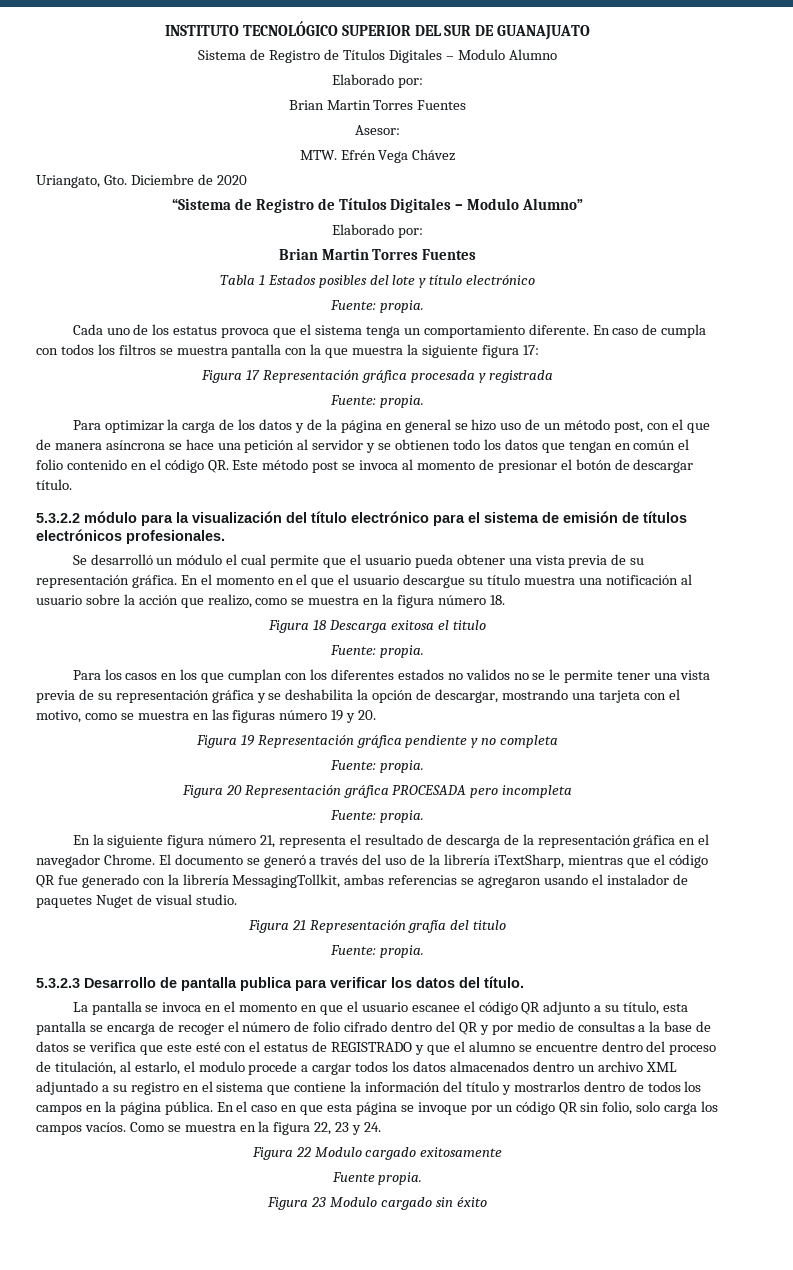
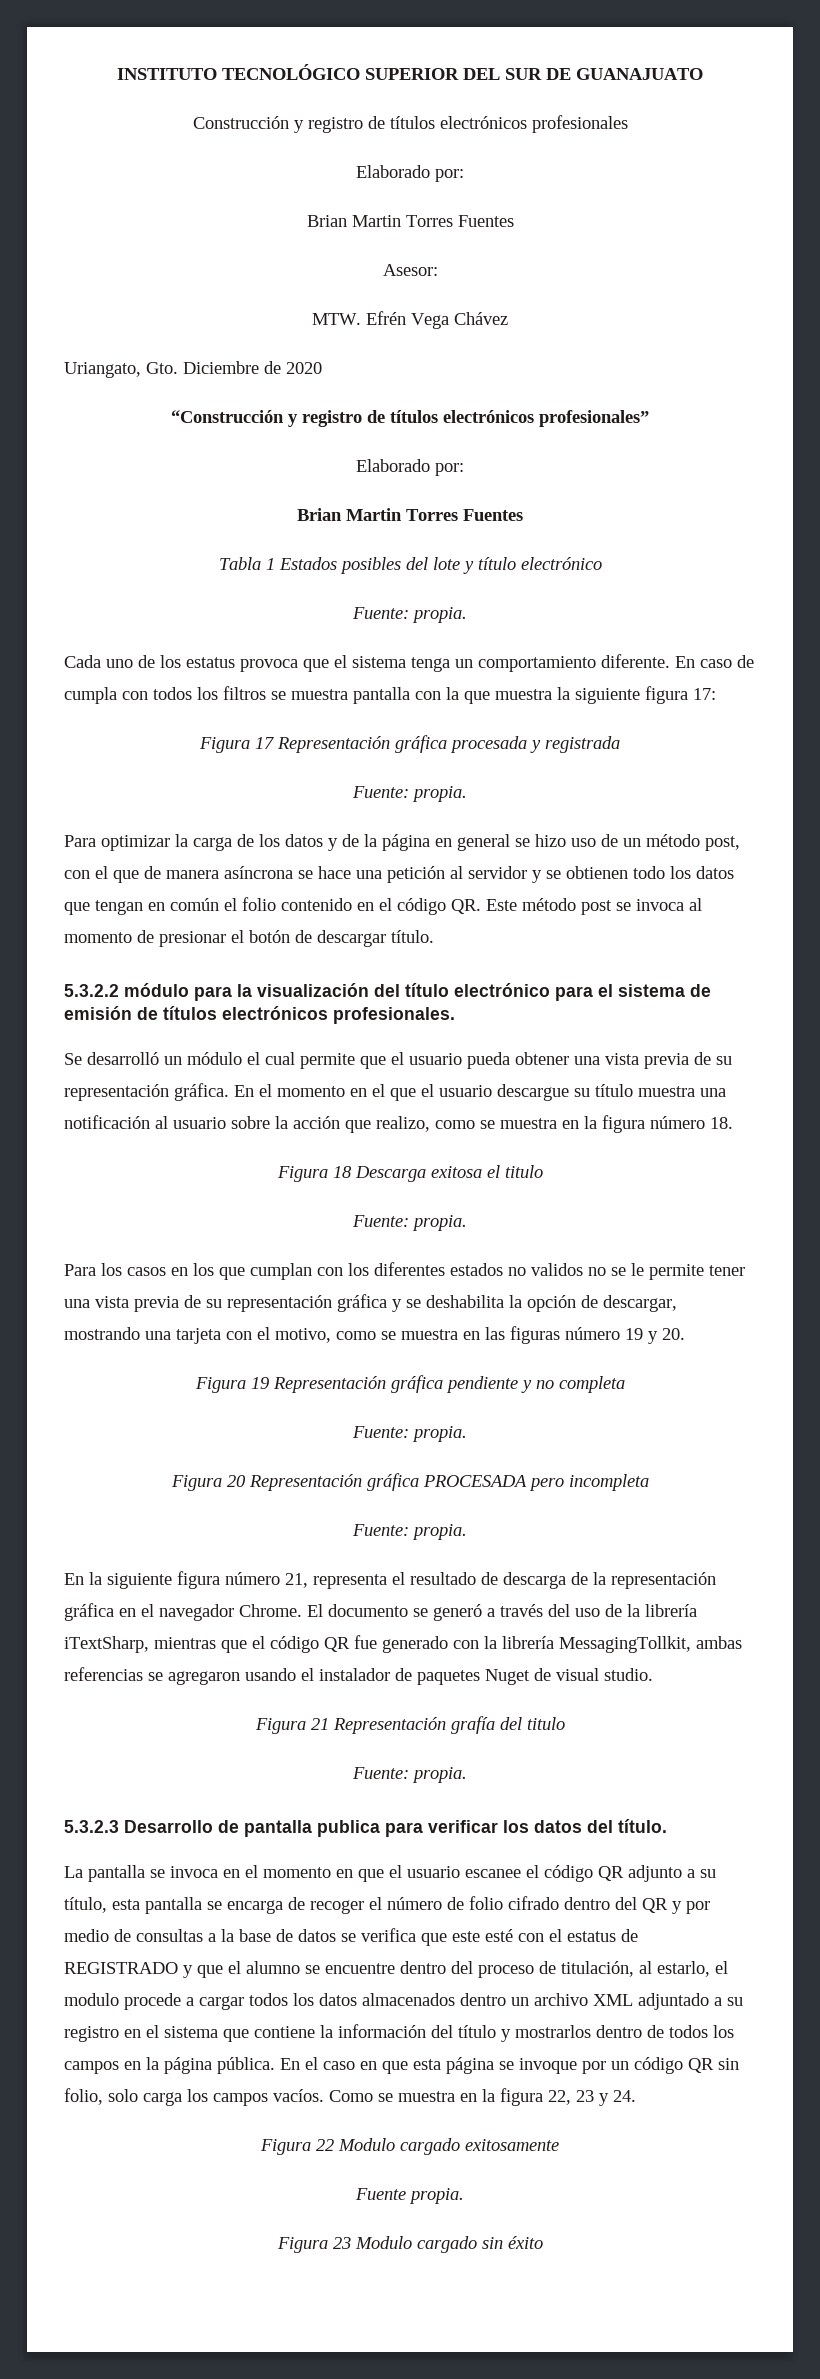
[198,49,557,63] Sistema de Registro de Títulos Digitales – Modulo Alumno -> [192,115,628,133] Construcción y registro de títulos electrónicos profesionales
[171,198,584,213] “Sistema de Registro de Títulos Digitales – Modulo Alumno” -> [171,410,649,427] “Construcción y registro de títulos electrónicos profesionales”

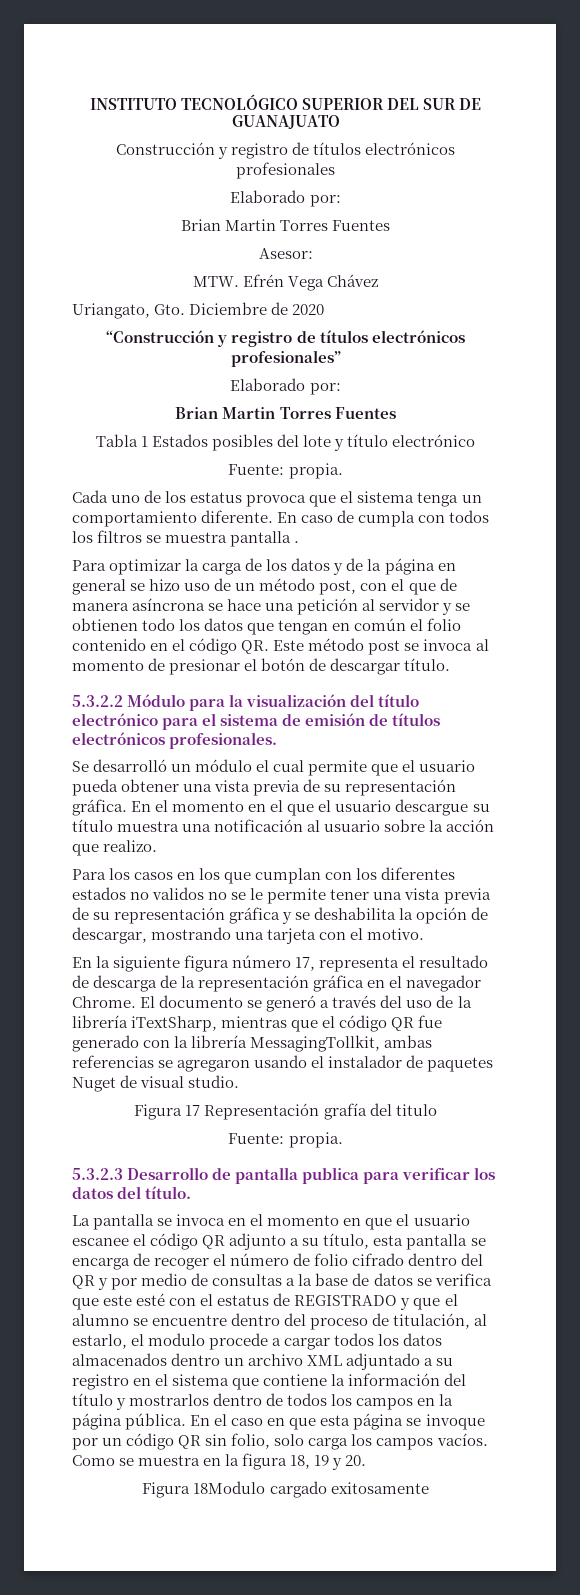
[415,686,716,704] [199,735,620,753] [352,786,467,802] con la que muestra la siguiente figura 17: // Figura 17 Representación gráfica procesada y registrada // Fuente: propia. -> [294,541,300,543] .
[124,983,189,997] módulo -> [127,694,186,707] Módulo
[376,1115,733,1133] [276,1165,543,1182] [352,1215,467,1231] realizo, como se muestra en la figura número 18. // Figura 18 Descarga exitosa el titulo // Fuente: propia. -> [103,840,158,852] realizo.
[275,1326,685,1344] [194,1375,625,1393] [352,1426,467,1442] [170,1473,649,1491] [352,1524,467,1540] motivo, como se muestra en las figuras número 19 y 20. // Figura 19 Representación gráfica pendiente y no completa // Fuente: propia. // Figura 20 Representación gráfica PROCESADA pero incompleta // Fuente: propia. -> [367,928,425,940] motivo.
[285,1573,308,1588] 21, -> [295,957,316,971] 17,
[310,1718,329,1730] 21 -> [185,1105,201,1116] 17
[548,2090,636,2106] [260,2138,395,2155] 22, 23 y 24. // Figura 22 Modulo -> [290,1455,367,1470] [142,1481,266,1498] 18, 19 y 20. // Figura 18Modulo
[355,2188,464,2204] [276,2236,543,2253] // Fuente propia. // Figura 23 Modulo cargado sin éxito -> (429, 1488) none

